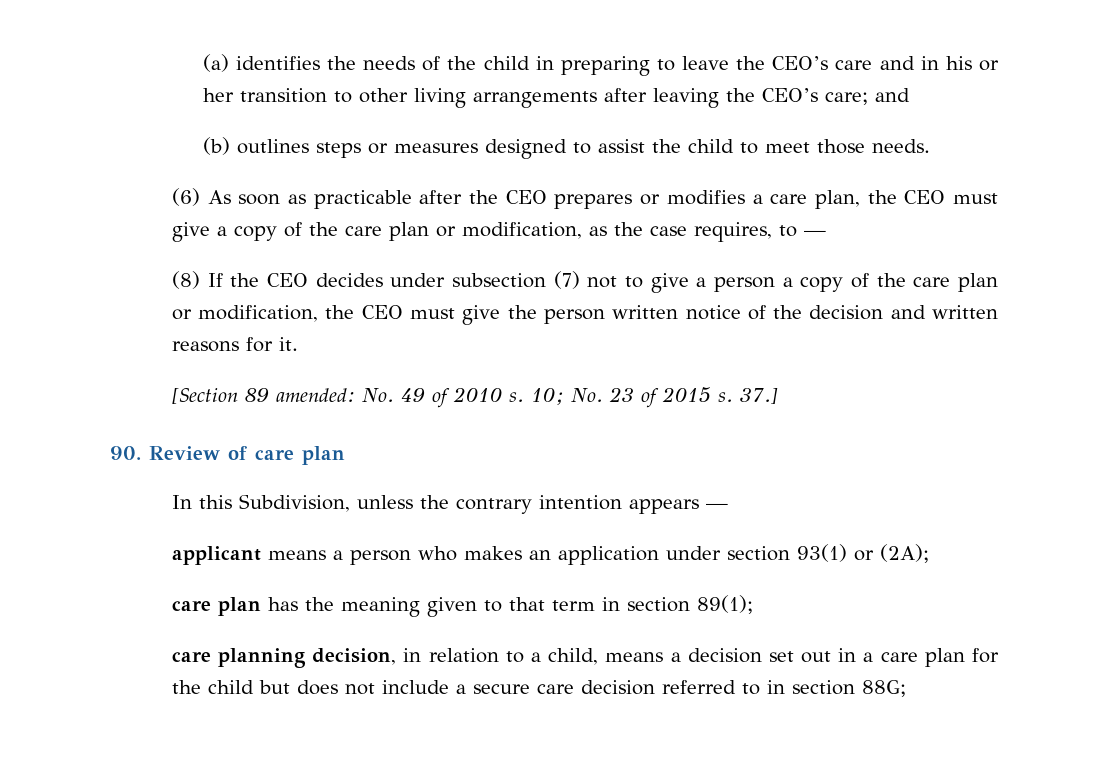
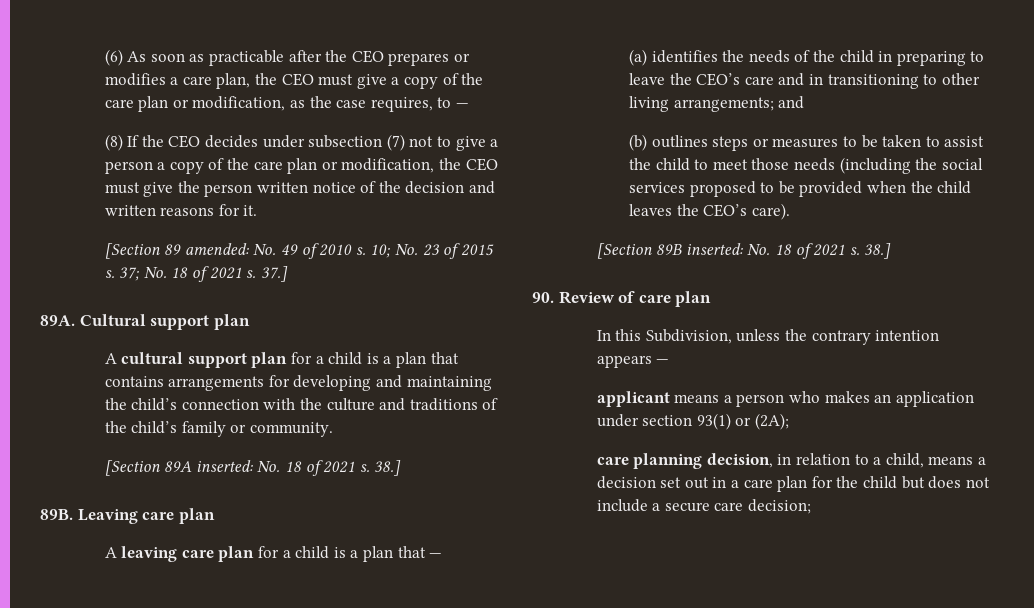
[202,54,1000,76] [202,88,910,108] [202,137,930,159] (a) identifies the needs of the child in preparing to leave the CEO’s care and in his or her transition to other living arrangements after leaving the CEO’s care; and // (b) outlines steps or measures designed to assist the child to meet those needs. // -> (104, 57) none
[739,387,778,404] 37.] -> [119,266,288,282] [40,314,250,330] [104,352,459,368] [104,375,492,391] [104,398,499,411] [104,421,334,437] [104,460,402,476] [40,508,215,524] [104,546,443,562] [629,49,985,66] [629,73,980,89] [629,96,805,112] [629,134,985,151] [629,157,983,174] [629,181,972,197] [629,203,790,220] [596,243,892,259] 37; No. 18 of 2021 s. 37.] // 89A. Cultural support plan // A cultural support plan for a child is a plan that contains arrangements for developing and maintaining the child’s connection with the culture and traditions of the child’s family or community. // [Section 89A inserted: No. 18 of 2021 s. 38.] // 89B. Leaving care plan // A leaving care plan for a child is a plan that — // (a) identifies the needs of the child in preparing to leave the CEO’s care and in transitioning to other living arrangements; and // (b) outlines steps or measures to be taken to assist the child to meet those needs (including the social services proposed to be provided when the child leaves the CEO’s care). // [Section 89B inserted: No. 18 of 2021 s. 38.]
[171,595,753,617] // care plan has the meaning given to that term in section 89(1); -> (790, 421) none
[580,680,906,697] decision referred to in section 88G; -> [748,499,812,514] decision;

